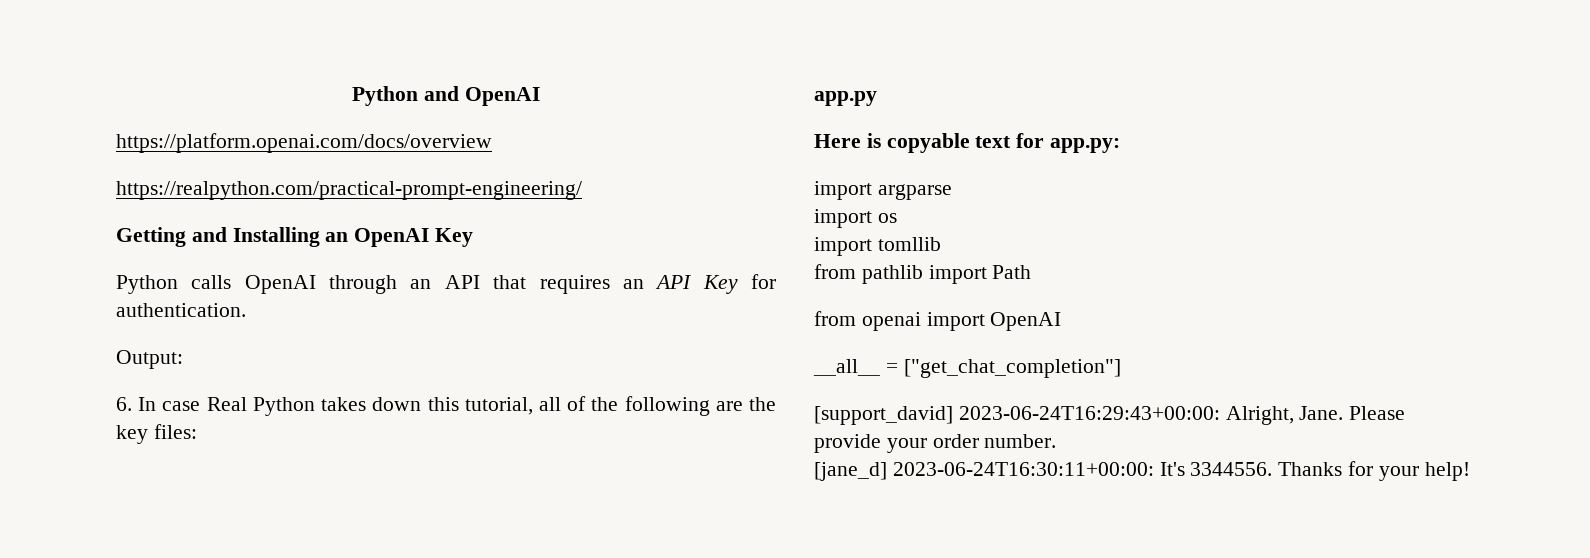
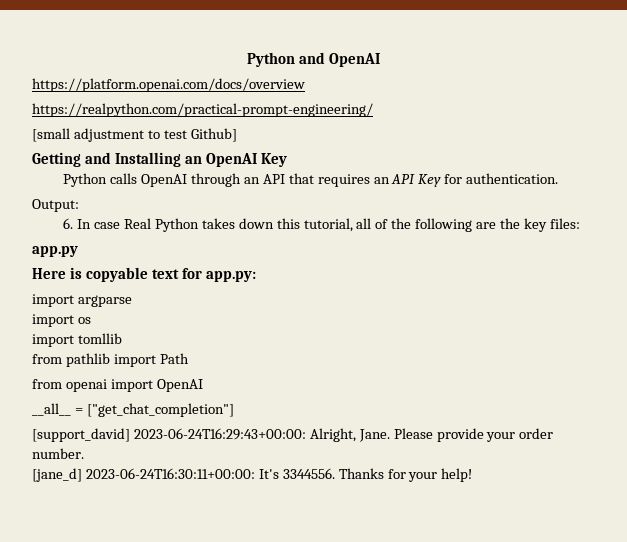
(582, 190) none -> [32,128,237,142] // [small adjustment to test Github]

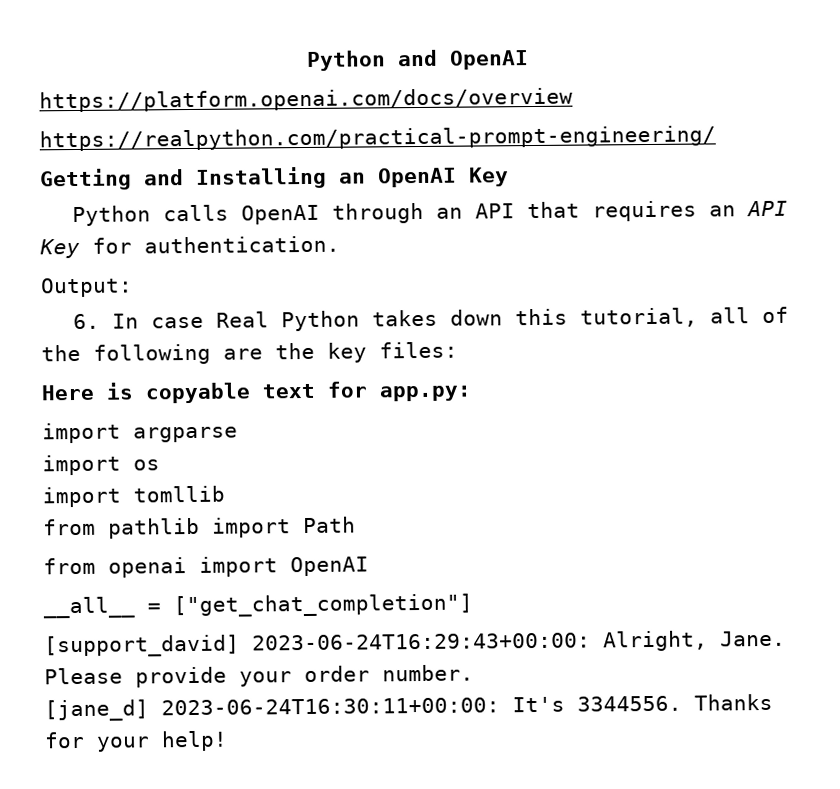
[32,128,237,142] // [small adjustment to test Github] -> (716, 138) none
[32,246,78,257] // app.py -> (458, 350) none

